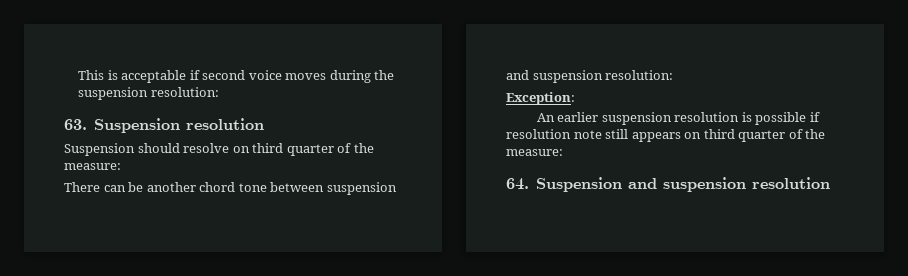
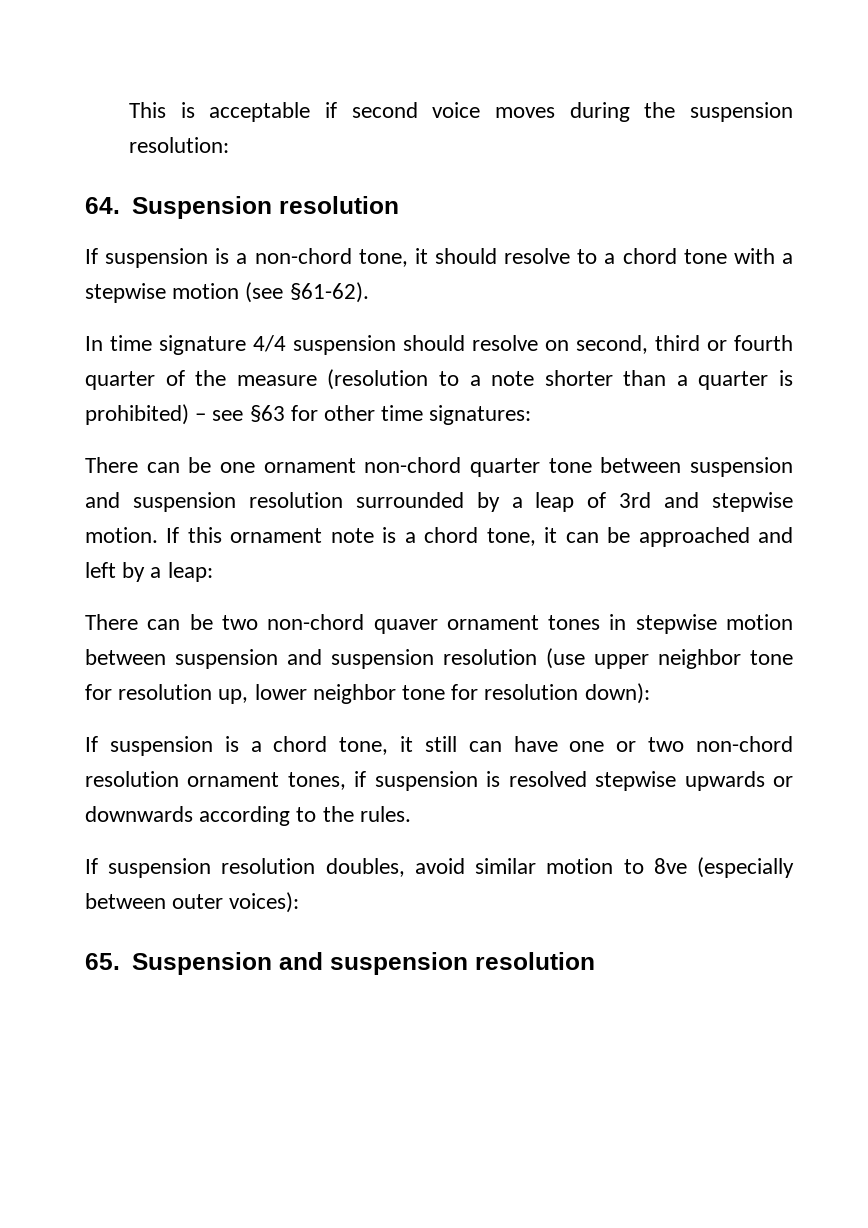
[64,119,87,130] 63. -> [85,197,120,214] 64.
[64,143,374,156] [64,163,121,170] [64,182,236,192] Suspension should resolve on third quarter of the measure: // There can be another chord -> [85,248,793,268] [85,282,369,303] [85,335,793,355] [85,369,794,390] [85,404,532,425] [85,457,540,477] If suspension is a non-chord tone, it should resolve to a chord tone with a stepwise motion (see §61-62). // In time signature 4/4 suspension should resolve on second, third or fourth quarter of the measure (resolution to a note shorter than a quarter is prohibited) – see §63 for other time signatures: // There can be one ornament non-chord quarter
[605,70,674,80] [506,92,575,105] [536,112,820,125] [506,129,826,142] [506,149,563,156] [506,178,529,190] resolution: // Exception: // An earlier suspension resolution is possible if resolution note still appears on third quarter of the measure: // 64. -> [248,492,793,512] [85,527,793,547] [85,562,213,582] [85,614,793,634] [85,648,793,669] [85,683,650,704] [85,736,793,756] [85,771,793,791] [85,806,411,826] [85,857,794,878] [85,892,300,913] [85,953,120,970] resolution surrounded by a leap of 3rd and stepwise motion. If this ornament note is a chord tone, it can be approached and left by a leap: // There can be two non-chord quaver ornament tones in stepwise motion between suspension and suspension resolution (use upper neighbor tone for resolution up, lower neighbor tone for resolution down): // If suspension is a chord tone, it still can have one or two non-chord resolution ornament tones, if suspension is resolved stepwise upwards or downwards according to the rules. // If suspension resolution doubles, avoid similar motion to 8ve (especially between outer voices): // 65.

